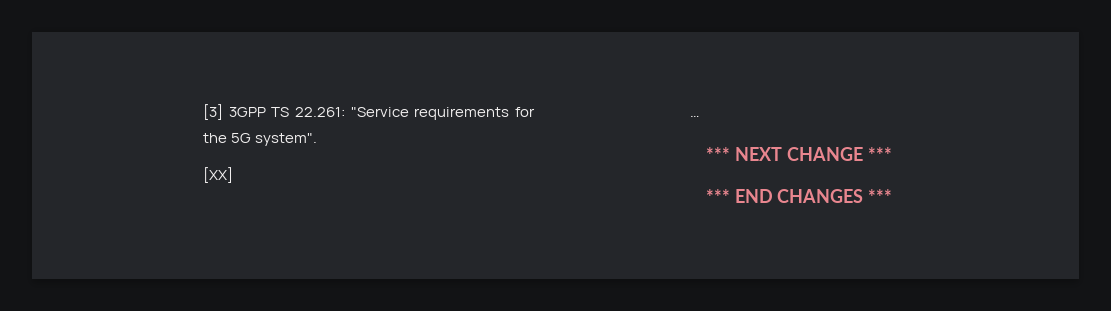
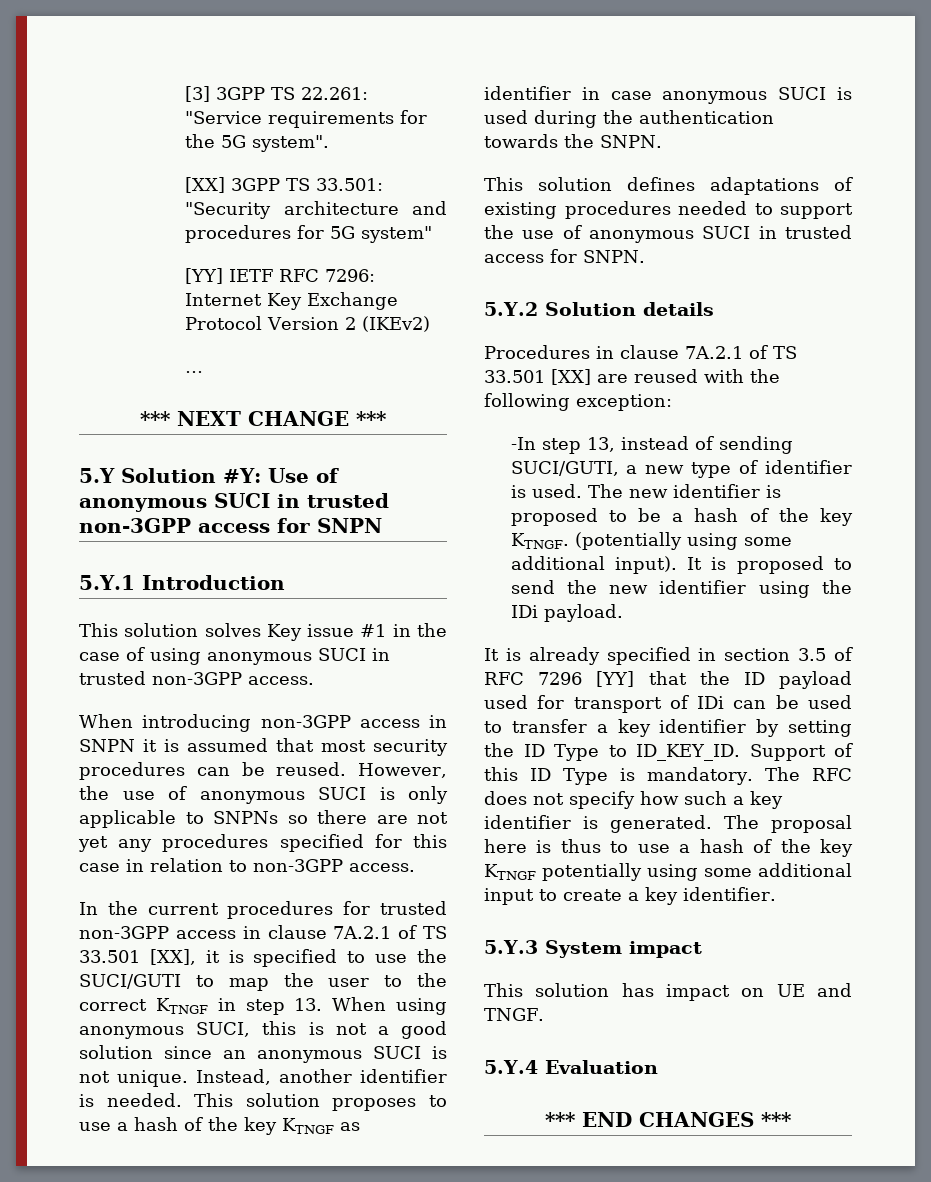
(234, 175) none -> [231,178,384,191] [185,201,447,219] [185,225,433,243] [185,268,376,284] [185,292,399,310] [185,316,431,332] 3GPP TS 33.501: "Security architecture and procedures for 5G system" // [YY] IETF RFC 7296: Internet Key Exchange Protocol Version 2 (IKEv2)
(892, 154) none -> [79,468,339,483] [79,493,389,512] [79,518,382,533] [79,575,285,590] [79,623,447,641] [79,647,390,665] [79,671,314,685] [79,714,447,732] [79,738,448,756] [79,762,448,780] [79,786,448,804] [79,810,448,828] [78,834,447,852] [79,858,415,872] [79,901,447,919] [79,925,447,939] [79,949,447,967] [79,973,447,991] [79,997,447,1015] [79,1021,448,1039] [79,1045,447,1063] [79,1069,447,1087] [79,1093,447,1111] [79,1117,360,1135] [484,86,852,104] [484,110,774,128] [484,134,662,148] [484,177,853,195] [484,201,853,219] [484,225,852,243] [484,249,645,263] [484,302,714,316] [484,345,797,359] [484,369,780,385] [484,393,672,411] [510,436,793,454] [510,460,852,478] [510,484,781,498] [510,508,853,526] [510,532,792,550] [510,556,852,574] [510,580,852,598] [510,604,623,622] [484,647,853,665] [484,671,852,689] [484,695,852,713] [484,719,852,737] [484,743,853,761] [484,767,852,785] [484,791,783,809] [484,815,852,833] [484,839,853,857] [484,863,852,881] [484,887,776,905] [484,940,702,958] [484,983,852,1001] [484,1008,544,1021] [484,1060,658,1074] // 5.Y Solution #Y: Use of anonymous SUCI in trusted non-3GPP access for SNPN // 5.Y.1 Introduction // This solution solves Key issue #1 in the case of using anonymous SUCI in trusted non-3GPP access. // When introducing non-3GPP access in SNPN it is assumed that most security procedures can be reused. However, the use of anonymous SUCI is only applicable to SNPNs so there are not yet any procedures specified for this case in relation to non-3GPP access. // In the current procedures for trusted non-3GPP access in clause 7A.2.1 of TS 33.501 [XX], it is specified to use the SUCI/GUTI to map the user to the correct KTNGF in step 13. When using anonymous SUCI, this is not a good solution since an anonymous SUCI is not unique. Instead, another identifier is needed. This solution proposes to use a hash of the key KTNGF as identifier in case anonymous SUCI is used during the authentication towards the SNPN. // This solution defines adaptations of existing procedures needed to support the use of anonymous SUCI in trusted access for SNPN. // 5.Y.2 Solution details // Procedures in clause 7A.2.1 of TS 33.501 [XX] are reused with the following exception: // -In step 13, instead of sending SUCI/GUTI, a new type of identifier is used. The new identifier is proposed to be a hash of the key KTNGF. (potentially using some additional input). It is proposed to send the new identifier using the IDi payload. // It is already specified in section 3.5 of RFC 7296 [YY] that the ID payload used for transport of IDi can be used to transfer a key identifier by setting the ID Type to ID_KEY_ID. Support of this ID Type is mandatory. The RFC does not specify how such a key identifier is generated. The proposal here is thus to use a hash of the key KTNGF potentially using some additional input to create a key identifier. // 5.Y.3 System impact // This solution has impact on UE and TNGF. // 5.Y.4 Evaluation

